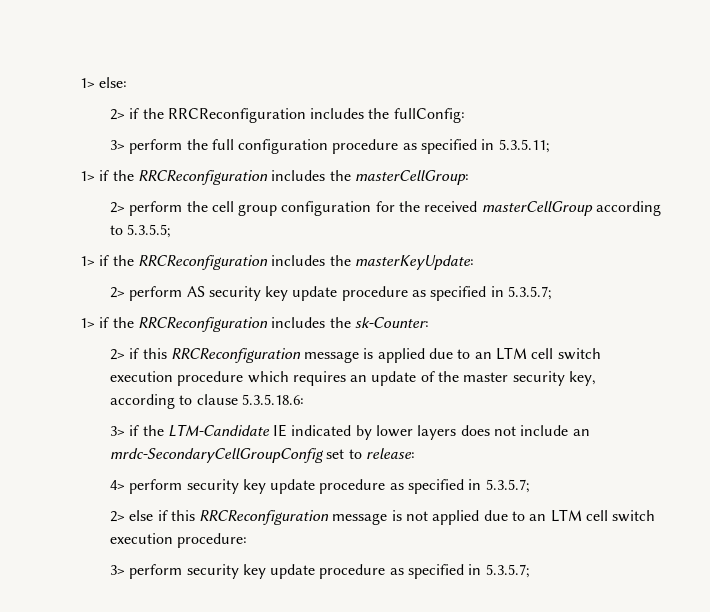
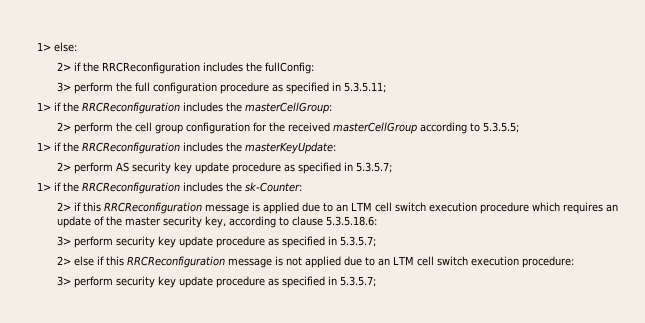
[129,424,590,440] [109,448,415,463] [109,480,125,490] if the LTM-Candidate IE indicated by lower layers does not include an mrdc-SecondaryCellGroupConfig set to release: // 4> -> (72, 241) none

